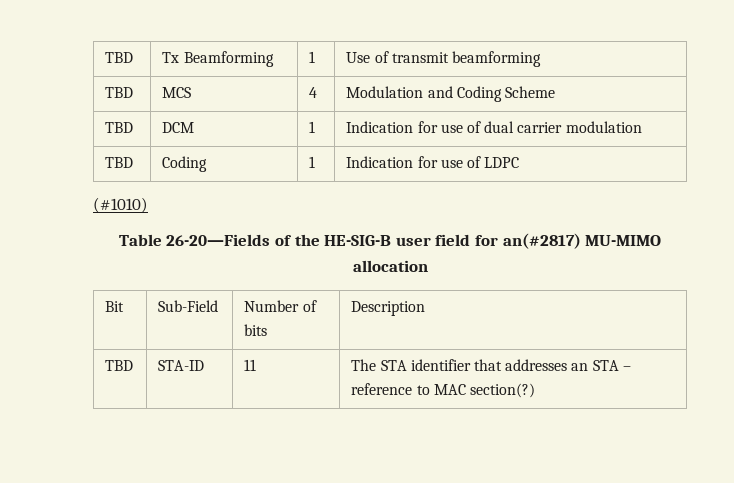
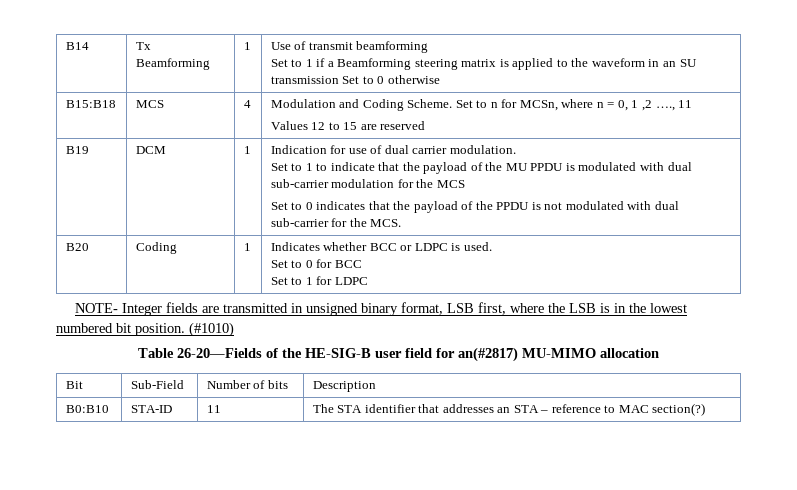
[105,52,134,63] TBD -> [65,42,89,50] B14
[105,87,134,98] // TBD -> [270,58,697,70] [270,75,440,84] [65,100,116,108] // Set to 1 if a Beamforming steering matrix is applied to the waveform in an SU transmission Set to 0 otherwise // B15:B18
[504,86,555,98] [105,122,134,133] Scheme // TBD -> [407,99,693,111] [270,121,426,130] [65,146,89,154] Scheme. Set to n for MCSn, where n = 0, 1 ,2 …., 11 // Values 12 to 15 are reserved // B19
[565,121,642,133] [105,157,134,168] [162,156,208,172] [309,156,316,168] [346,156,520,168] modulation // TBD | Coding | 1 | Indication for use of LDPC // -> [449,145,516,154] [270,162,692,174] [270,179,465,188] [270,201,679,213] [270,218,402,227] [65,243,89,251] [135,242,177,254] [243,243,251,251] [270,242,492,251] [270,259,362,268] [270,276,368,285] [75,302,688,316] [56,323,185,336] modulation. // Set to 1 to indicate that the payload of the MU PPDU is modulated with dual sub-carrier modulation for the MCS // Set to 0 indicates that the payload of the PPDU is not modulated with dual sub-carrier for the MCS. // B20 | Coding | 1 | Indicates whether BCC or LDPC is used. // Set to 0 for BCC // Set to 1 for LDPC // NOTE- Integer fields are transmitted in unsigned binary format, LSB first, where the LSB is in the lowest numbered bit position.
[105,360,134,371] TBD -> [65,405,109,413] B0:B10

